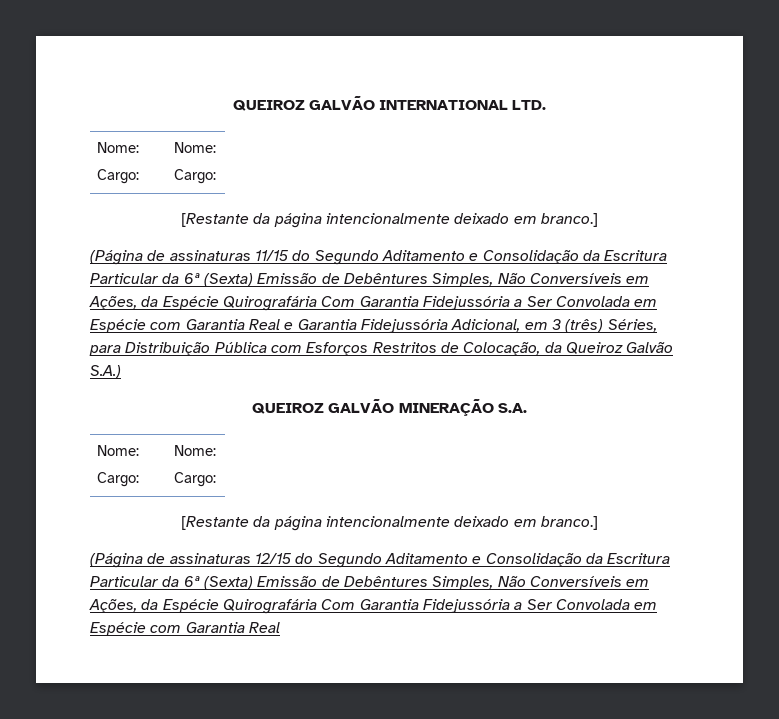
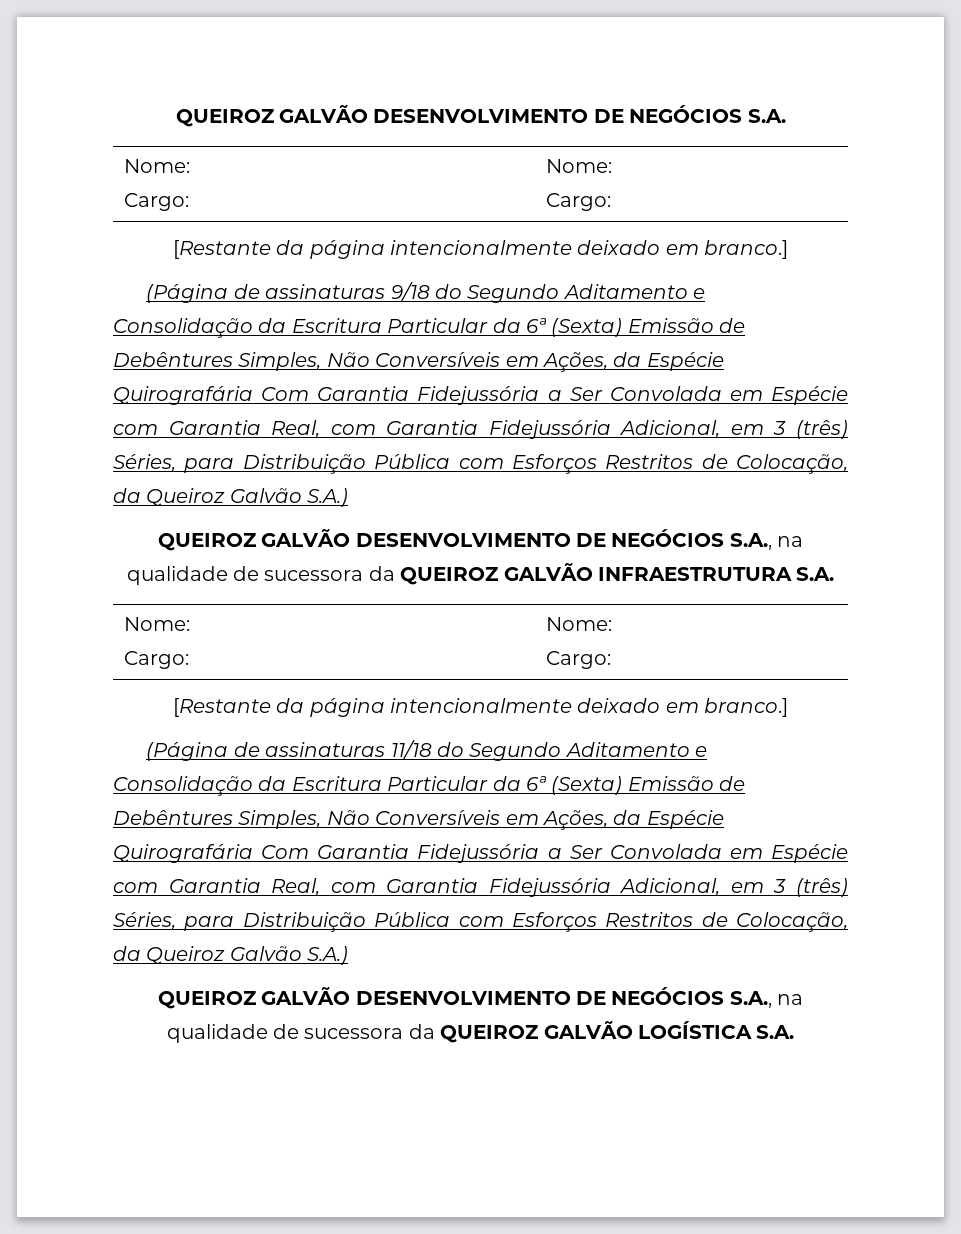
[232,96,547,111] QUEIROZ GALVÃO INTERNATIONAL LTD. -> [175,105,786,127] QUEIROZ GALVÃO DESENVOLVIMENTO DE NEGÓCIOS S.A.
[254,250,288,261] 11/15 -> [390,282,430,301] 9/18
[248,319,294,330] Real e -> [271,420,376,438] Real, com
[398,399,494,416] MINERAÇÃO -> [355,529,804,550] [126,563,792,585] DESENVOLVIMENTO DE NEGÓCIOS S.A., na qualidade de sucessora da QUEIROZ GALVÃO INFRAESTRUTURA
[254,553,291,564] 12/15 -> [390,740,432,759] 11/18
[248,622,280,633] Real -> [271,878,848,897] [113,912,848,932] [113,946,349,965] [157,987,804,1009] [166,1021,795,1043] Real, com Garantia Fidejussória Adicional, em 3 (três) Séries, para Distribuição Pública com Esforços Restritos de Colocação, da Queiroz Galvão S.A.) // QUEIROZ GALVÃO DESENVOLVIMENTO DE NEGÓCIOS S.A., na qualidade de sucessora da QUEIROZ GALVÃO LOGÍSTICA S.A.

